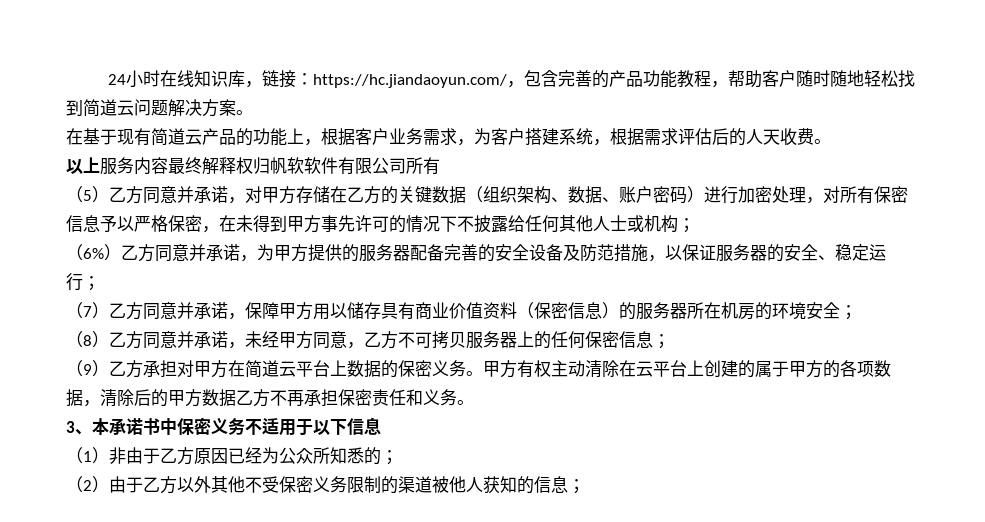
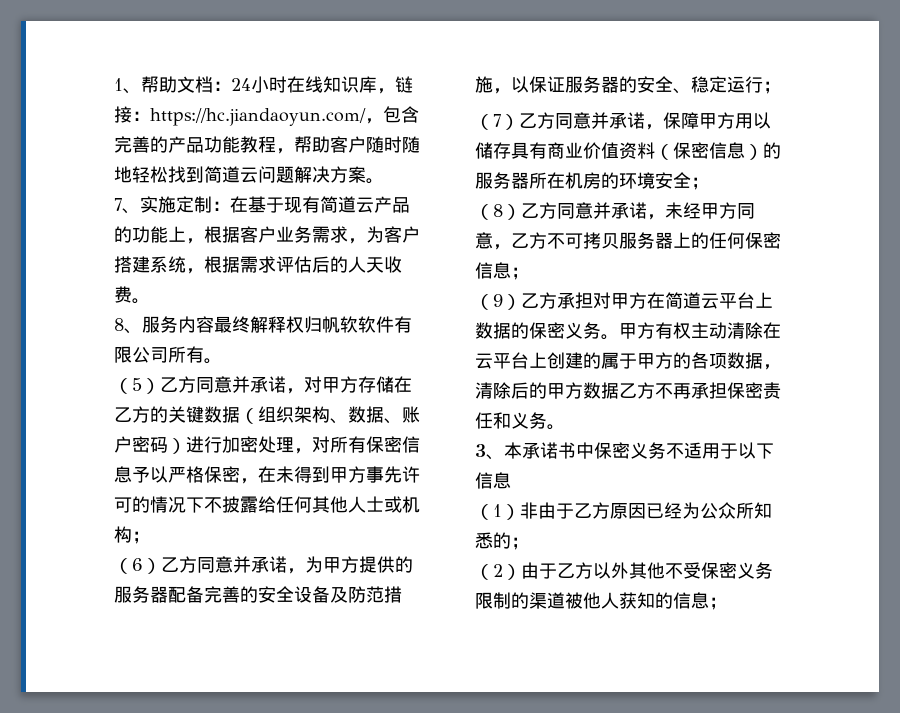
(108, 79) none -> [114,76,231,94] 1、帮助文档：
(253, 112) none -> [114,196,230,214] 7、实施定制：
[66,157,100,174] 以上 -> [114,318,142,334] 8、
(440, 166) none -> [204,358,222,364] 。
[83,248,104,259] 6% -> [132,558,143,571] 6

